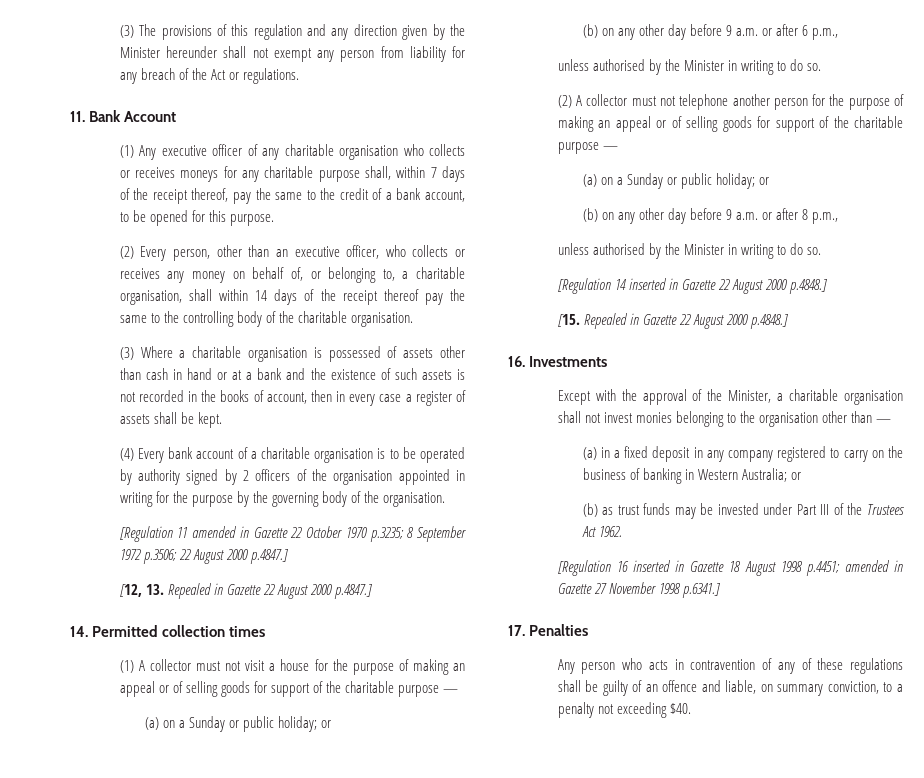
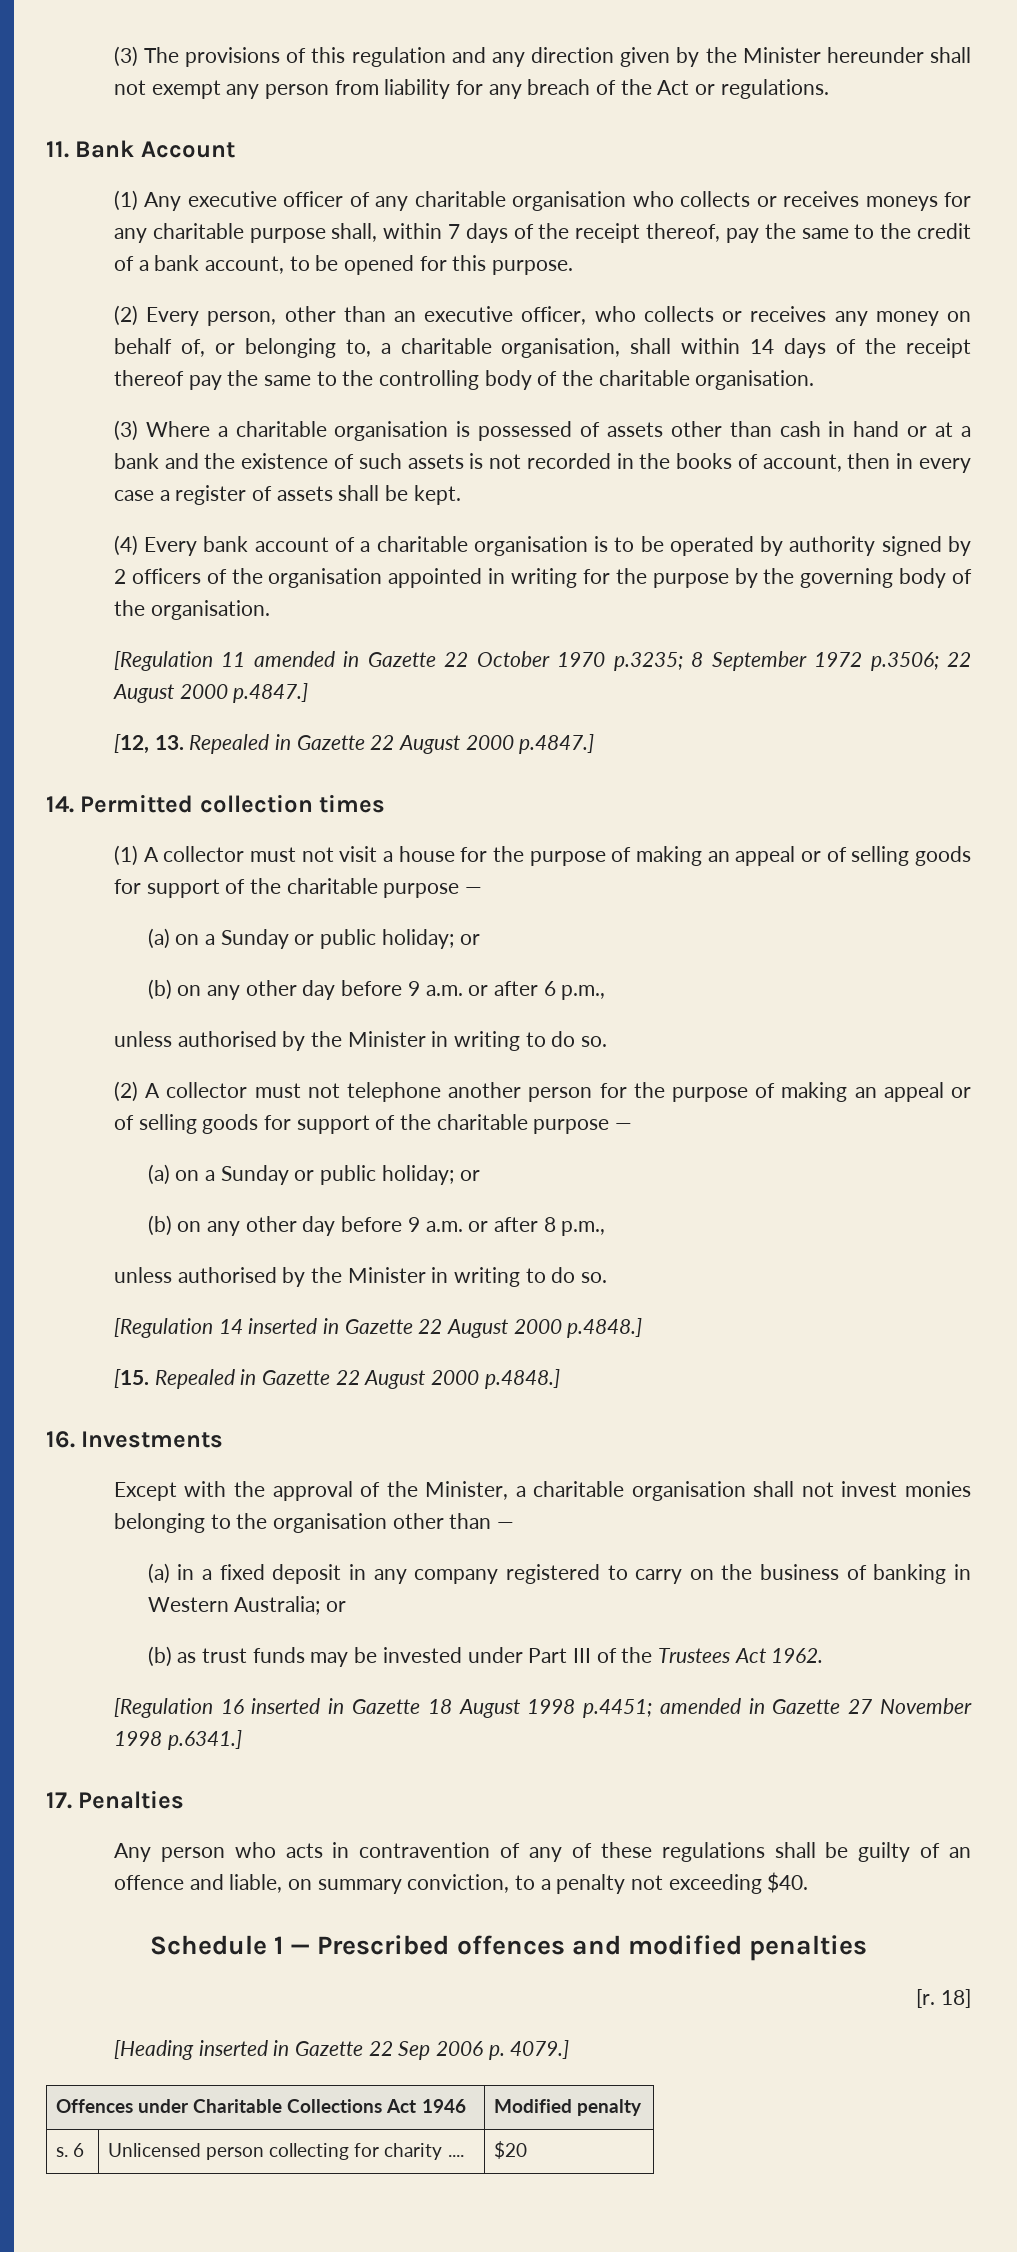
(691, 708) none -> [149,1935,868,1961] [916,1989,971,2008] [113,2040,570,2060] [55,2099,466,2113] [493,2099,643,2116] [55,2143,85,2157] [107,2143,464,2160] [493,2141,527,2159] // Schedule 1 — Prescribed offences and modified penalties // [r. 18] // [Heading inserted in Gazette 22 Sep 2006 p. 4079.] // Offences under Charitable Collections Act 1946 | Modified penalty // s. 6 | Unlicensed person collecting for charity .... | $20

